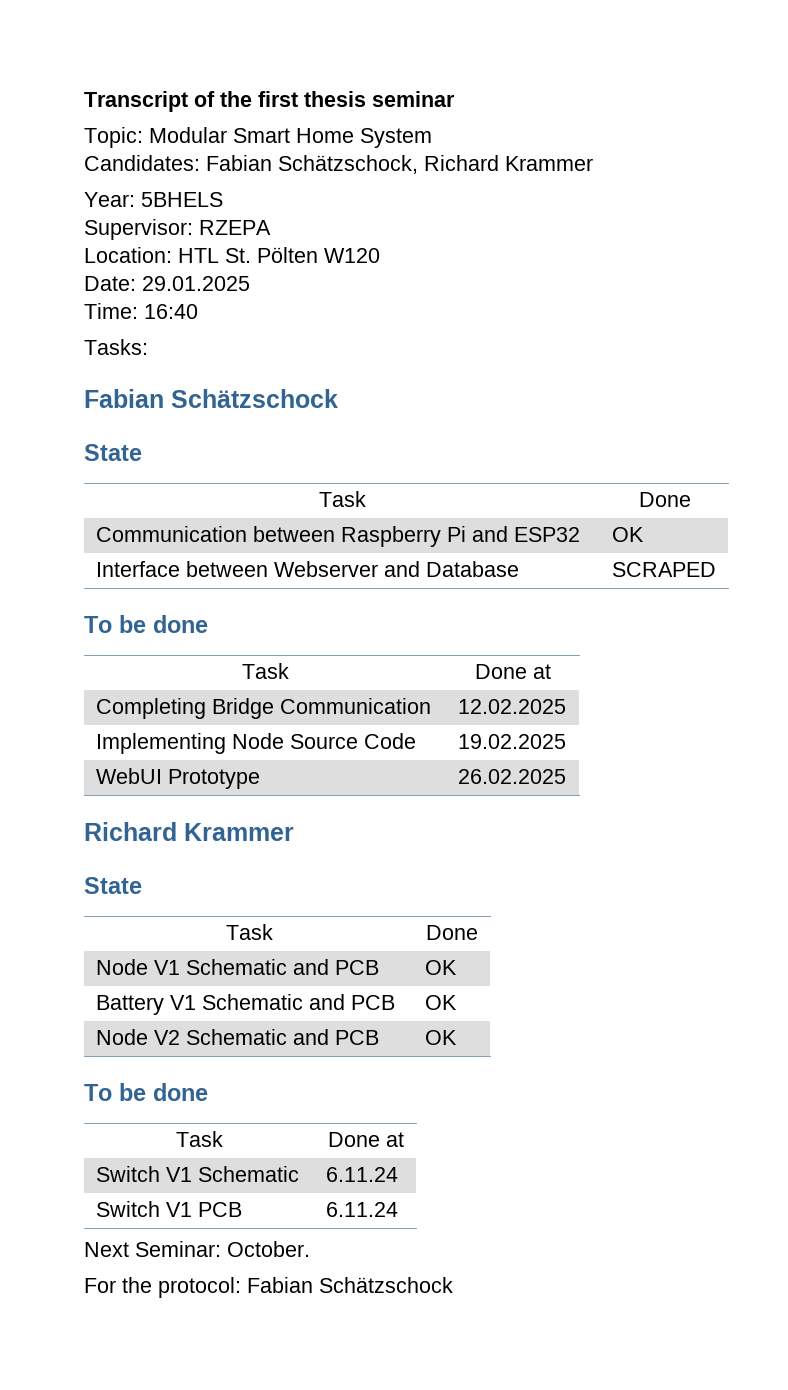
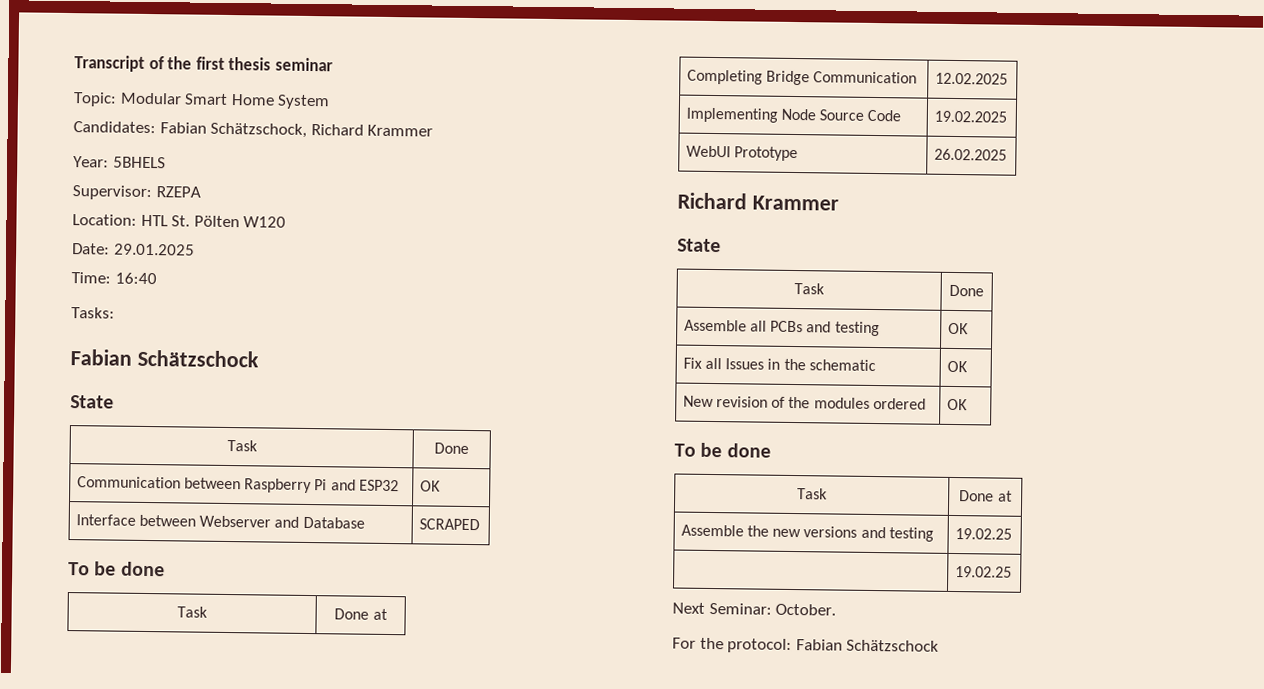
[95,959,379,975] [424,960,457,975] [95,994,395,1015] [424,995,457,1010] [95,1029,379,1045] Node V1 Schematic and PCB | OK // Battery V1 Schematic and PCB | OK // Node V2 Schematic and PCB -> [683,319,880,337] [947,322,969,335] [682,357,876,372] [946,360,968,373] [682,395,926,410] Assemble all PCBs and testing | OK // Fix all Issues in the schematic | OK // New revision of the modules ordered
[95,1166,299,1182] [325,1167,398,1182] [95,1201,242,1217] [325,1202,398,1217] Switch V1 Schematic | 6.11.24 // Switch V1 PCB | 6.11.24 -> [680,524,934,542] [954,528,1012,540] [954,566,1012,578] Assemble the new versions and testing | 19.02.25 // | 19.02.25

